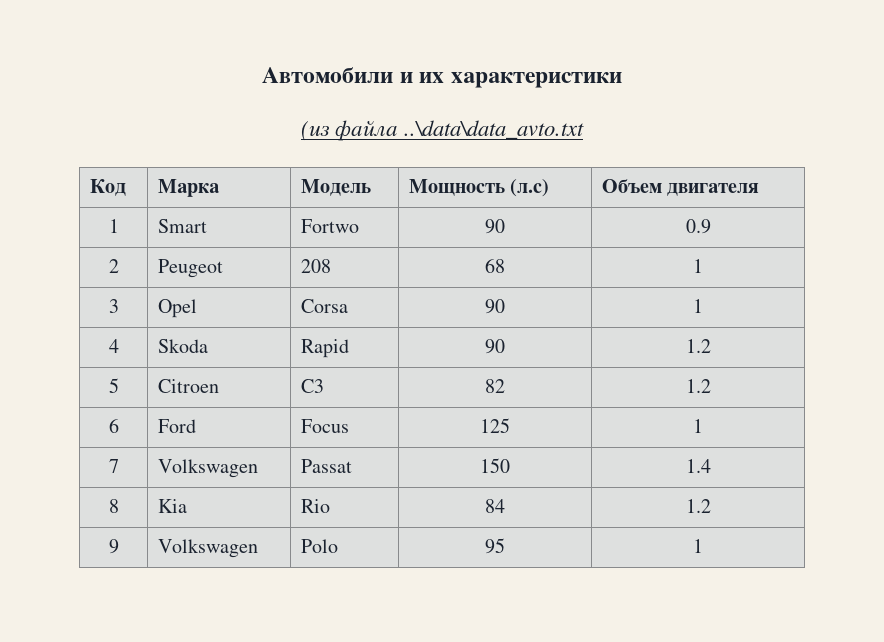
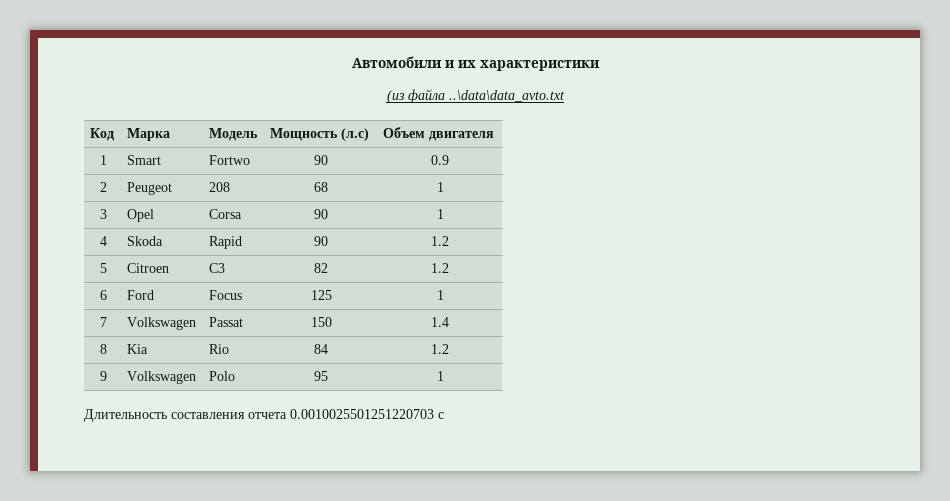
(703, 546) none -> [84,409,444,422] // Длительность составления отчета 0.0010025501251220703 с

